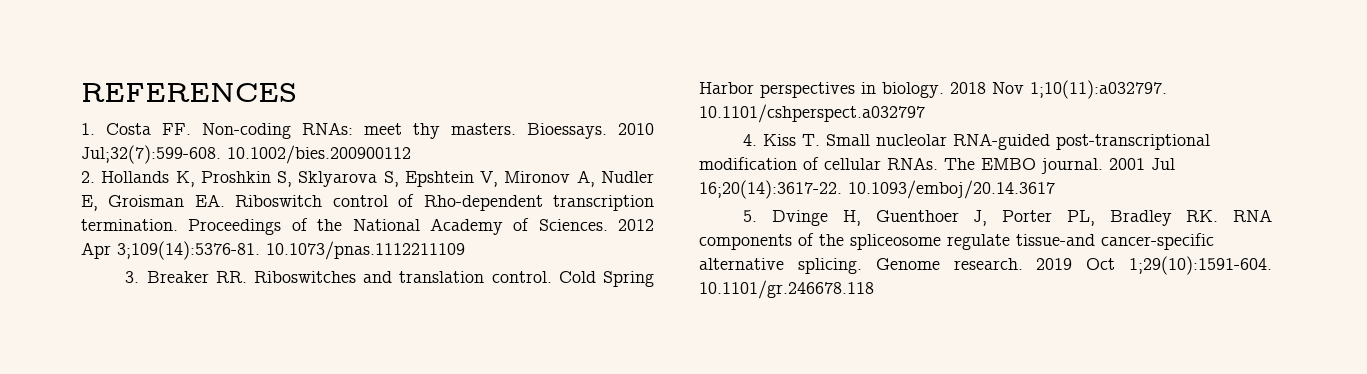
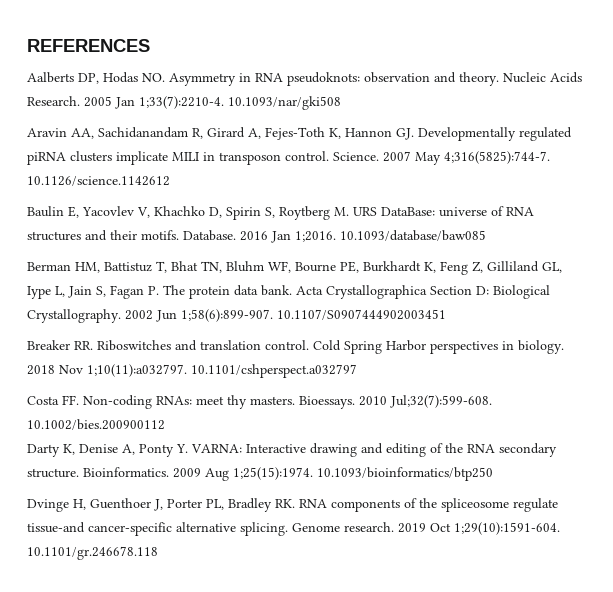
[81,122,654,139] [81,145,411,164] [81,170,654,187] [81,194,654,211] [81,218,654,235] [81,241,465,260] [125,271,140,283] 1. Costa FF. Non‐coding RNAs: meet thy masters. Bioessays. 2010 Jul;32(7):599-608. 10.1002/bies.200900112 // 2. Hollands K, Proshkin S, Sklyarova S, Epshtein V, Mironov A, Nudler E, Groisman EA. Riboswitch control of Rho-dependent transcription termination. Proceedings of the National Academy of Sciences. 2012 Apr 3;109(14):5376-81. 10.1073/pnas.1112211109 // 3. -> [27,72,582,86] [27,96,341,110] [27,127,572,141] [27,151,550,165] [27,176,170,186] [27,206,534,220] [27,230,486,243] [27,261,562,275] [27,285,550,299] [27,309,446,323] Aalberts DP, Hodas NO. Asymmetry in RNA pseudoknots: observation and theory. Nucleic Acids Research. 2005 Jan 1;33(7):2210-4. 10.1093/nar/gki508 // Aravin AA, Sachidanandam R, Girard A, Fejes-Toth K, Hannon GJ. Developmentally regulated piRNA clusters implicate MILI in transposon control. Science. 2007 May 4;316(5825):744-7. 10.1126/science.1142612 // Baulin E, Yacovlev V, Khachko D, Spirin S, Roytberg M. URS DataBase: universe of RNA structures and their motifs. Database. 2016 Jan 1;2016. 10.1093/database/baw085 // Berman HM, Battistuz T, Bhat TN, Bluhm WF, Bourne PE, Burkhardt K, Feng Z, Gilliland GL, Iype L, Jain S, Fagan P. The protein data bank. Acta Crystallographica Section D: Biological Crystallography. 2002 Jun 1;58(6):899-907. 10.1107/S0907444902003451 //
[743,133,1211,150] [699,157,1175,174] [699,180,1055,199] [743,210,758,222] 4. Kiss T. Small nucleolar RNA‐guided post‐transcriptional modification of cellular RNAs. The EMBO journal. 2001 Jul 16;20(14):3617-22. 10.1093/emboj/20.14.3617 // 5. -> [27,395,492,409] [27,419,165,430] [27,443,557,457] [27,467,493,481] Costa FF. Non‐coding RNAs: meet thy masters. Bioessays. 2010 Jul;32(7):599-608. 10.1002/bies.200900112 // Darty K, Denise A, Ponty Y. VARNA: Interactive drawing and editing of the RNA secondary structure. Bioinformatics. 2009 Aug 1;25(15):1974. 10.1093/bioinformatics/btp250 //

